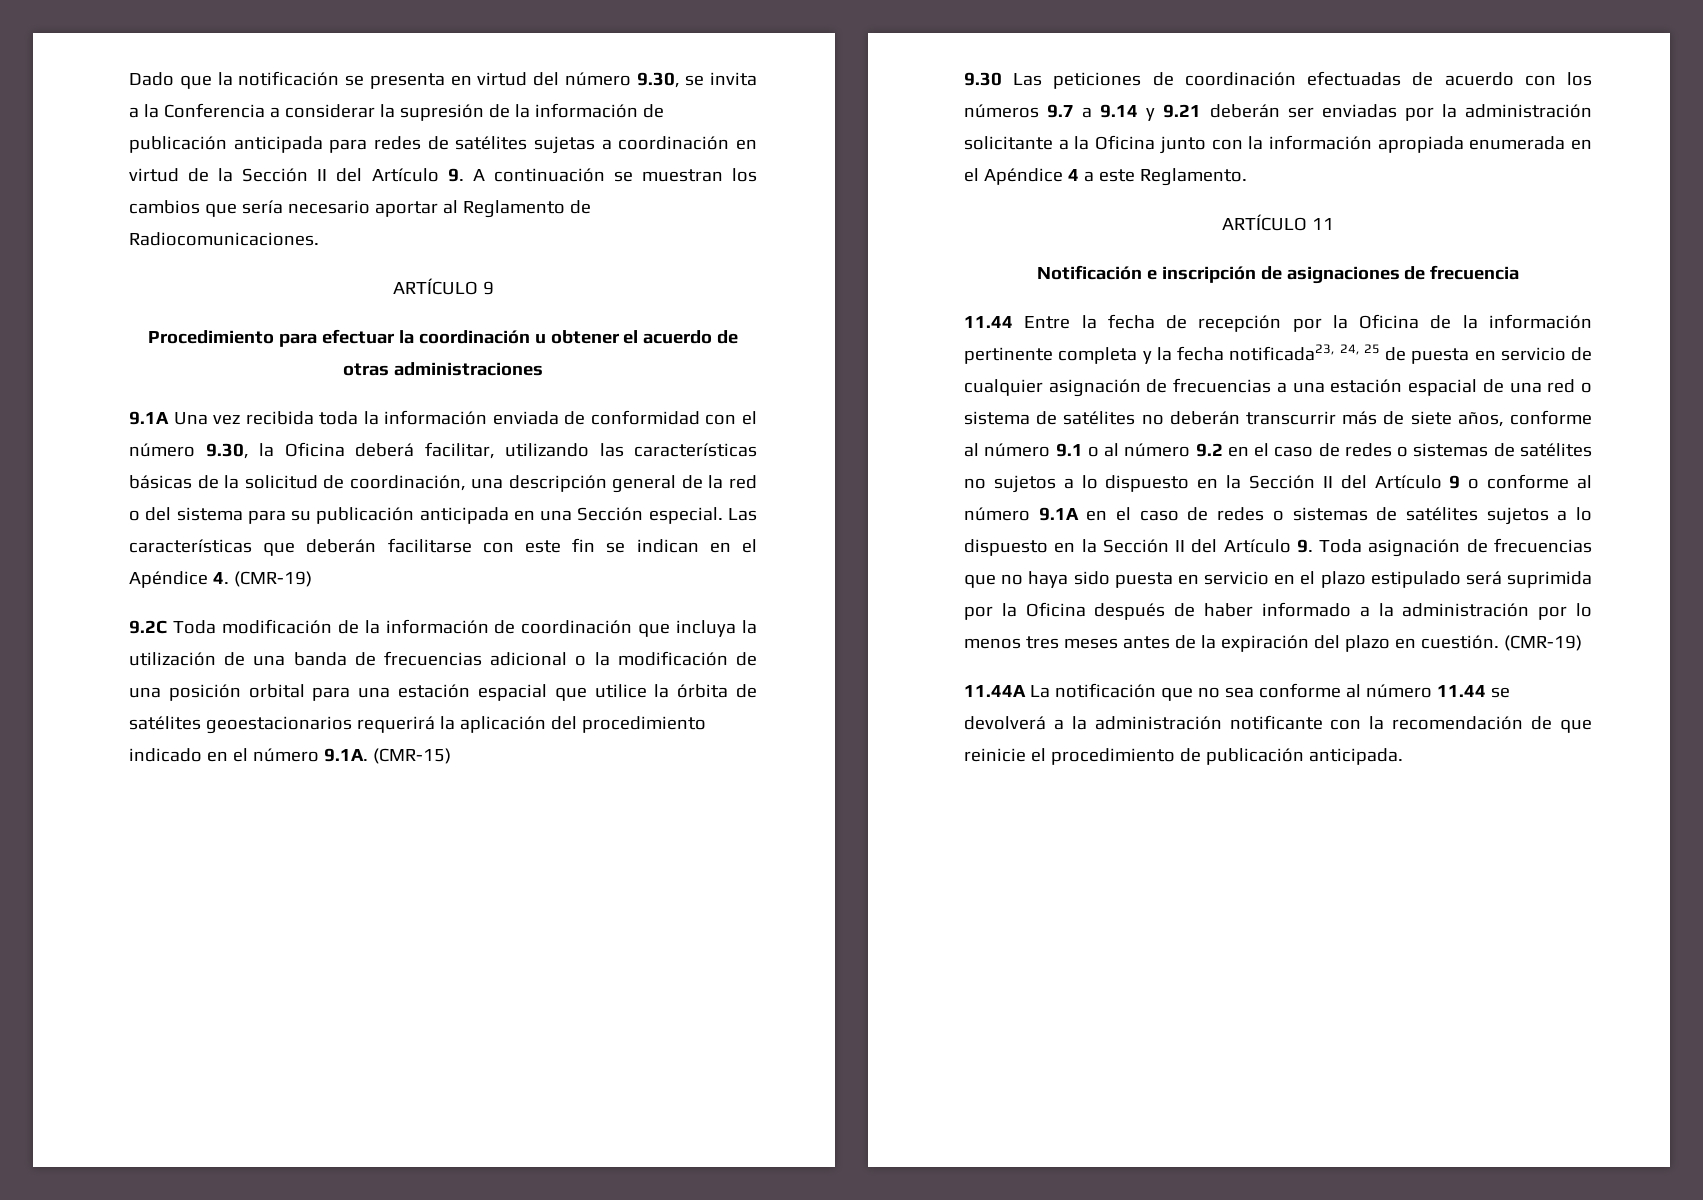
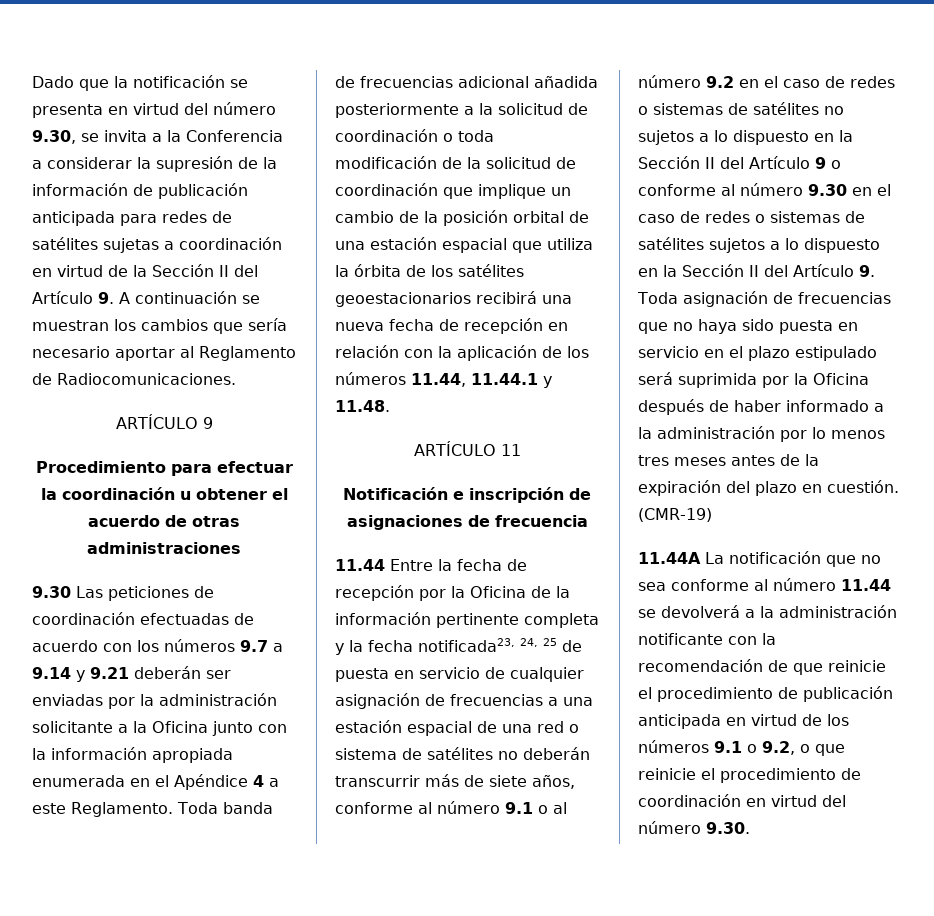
[129,410,757,425] [129,442,757,459] [129,475,757,493] [129,507,757,524] [129,538,757,556] [129,571,312,588] [129,619,757,637] [129,651,757,666] [129,684,758,701] [129,716,706,734] [129,748,451,764] // 9.1A Una vez recibida toda la información enviada de conformidad con el número 9.30, la Oficina deberá facilitar, utilizando las características básicas de la solicitud de coordinación, una descripción general de la red o del sistema para su publicación anticipada en una Sección especial. Las características que deberán facilitarse con este fin se indican en el Apéndice 4. (CMR-19) // 9.2C Toda modificación de la información de coordinación que incluya la utilización de una banda de frecuencias adicional o la modificación de una posición orbital para una estación espacial que utilice la órbita de satélites geoestacionarios requerirá la aplicación del procedimiento indicado en el número 9.1A. (CMR-15) -> (241, 548) none
(1247, 177) none -> [177,802,273,814] [335,76,598,88] [335,103,588,118] [335,129,494,142] [335,156,576,169] [335,183,571,199] [335,210,589,226] [335,237,593,253] [335,264,524,277] [335,291,572,307] [335,318,568,334] [335,345,589,361] [335,372,552,388] [335,400,390,412] Toda banda de frecuencias adicional añadida posteriormente a la solicitud de coordinación o toda modificación de la solicitud de coordinación que implique un cambio de la posición orbital de una estación espacial que utiliza la órbita de los satélites geoestacionarios recibirá una nueva fecha de recepción en relación con la aplicación de los números 11.44, 11.44.1 y 11.48.
[1038,507,1079,521] 9.1A -> [808,184,847,196] 9.30
[1308,748,1403,765] anticipada. -> [638,714,849,729] [638,740,845,756] [638,768,861,783] [638,794,846,807] [638,821,750,834] anticipada en virtud de los números 9.1 o 9.2, o que reinicie el procedimiento de coordinación en virtud del número 9.30.

